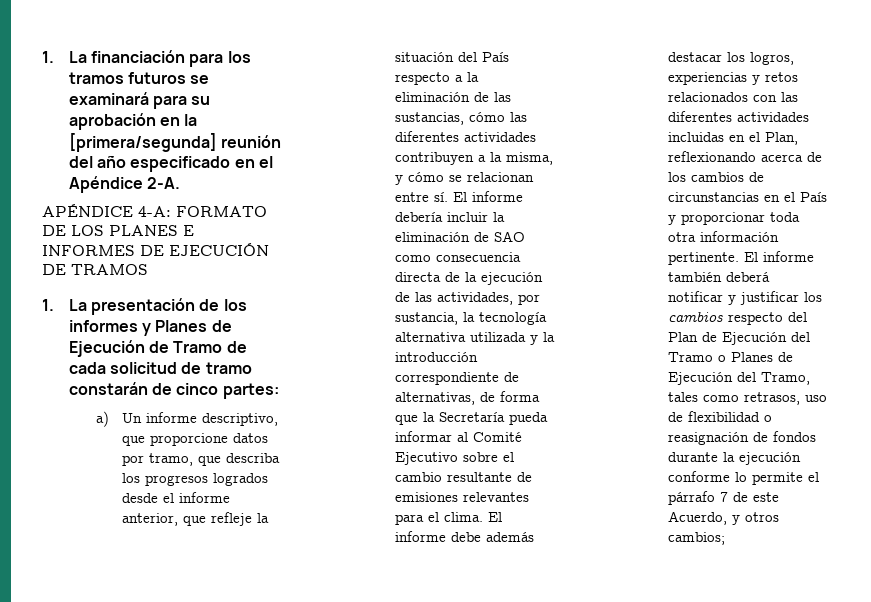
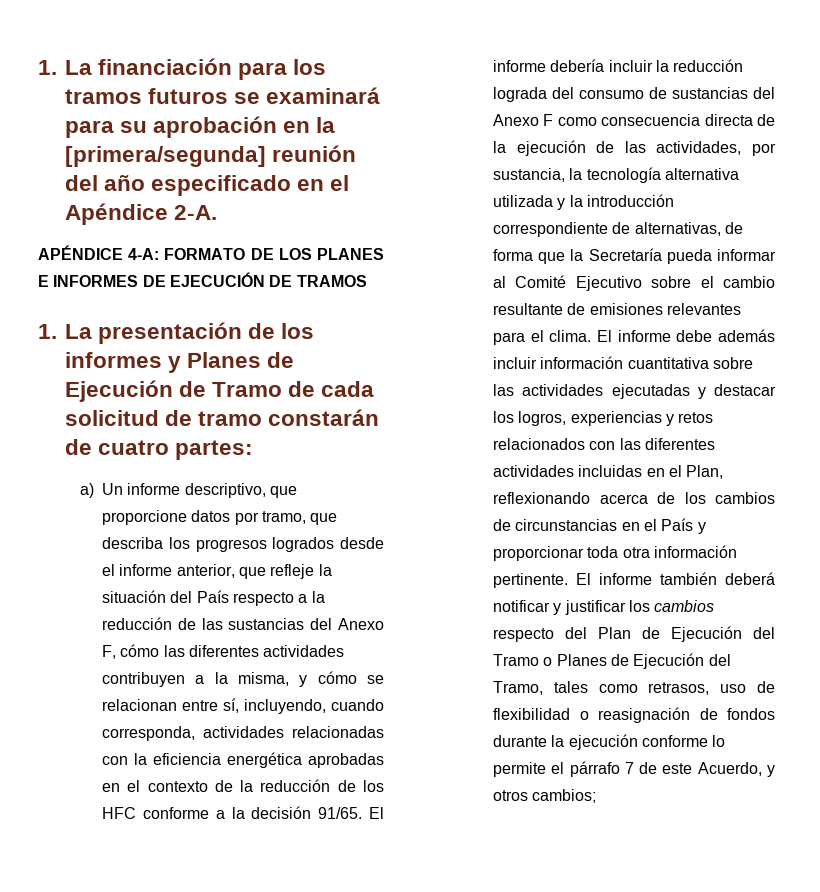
[176,383,219,395] cinco -> [98,440,170,455] cuatro
[395,92,512,102] [395,112,465,125] eliminación de las sustancias, -> [102,617,384,630] [102,645,117,659] reducción de las sustancias del Anexo F,
[434,192,449,202] sí. -> [223,698,384,714] [102,726,384,741] [102,752,384,768] [102,779,384,792] [102,806,363,819] sí, incluyendo, cuando corresponda, actividades relacionadas con la eficiencia energética aprobadas en el contexto de la reducción de los HFC conforme a la decisión 91/65.
[395,231,526,242] eliminación de SAO -> [673,59,744,72] [493,87,775,102] [493,114,554,126] reducción lograda del consumo de sustancias del Anexo F
(535, 537) none -> [493,356,754,369] [493,384,706,399] incluir información cuantitativa sobre las actividades ejecutadas y

